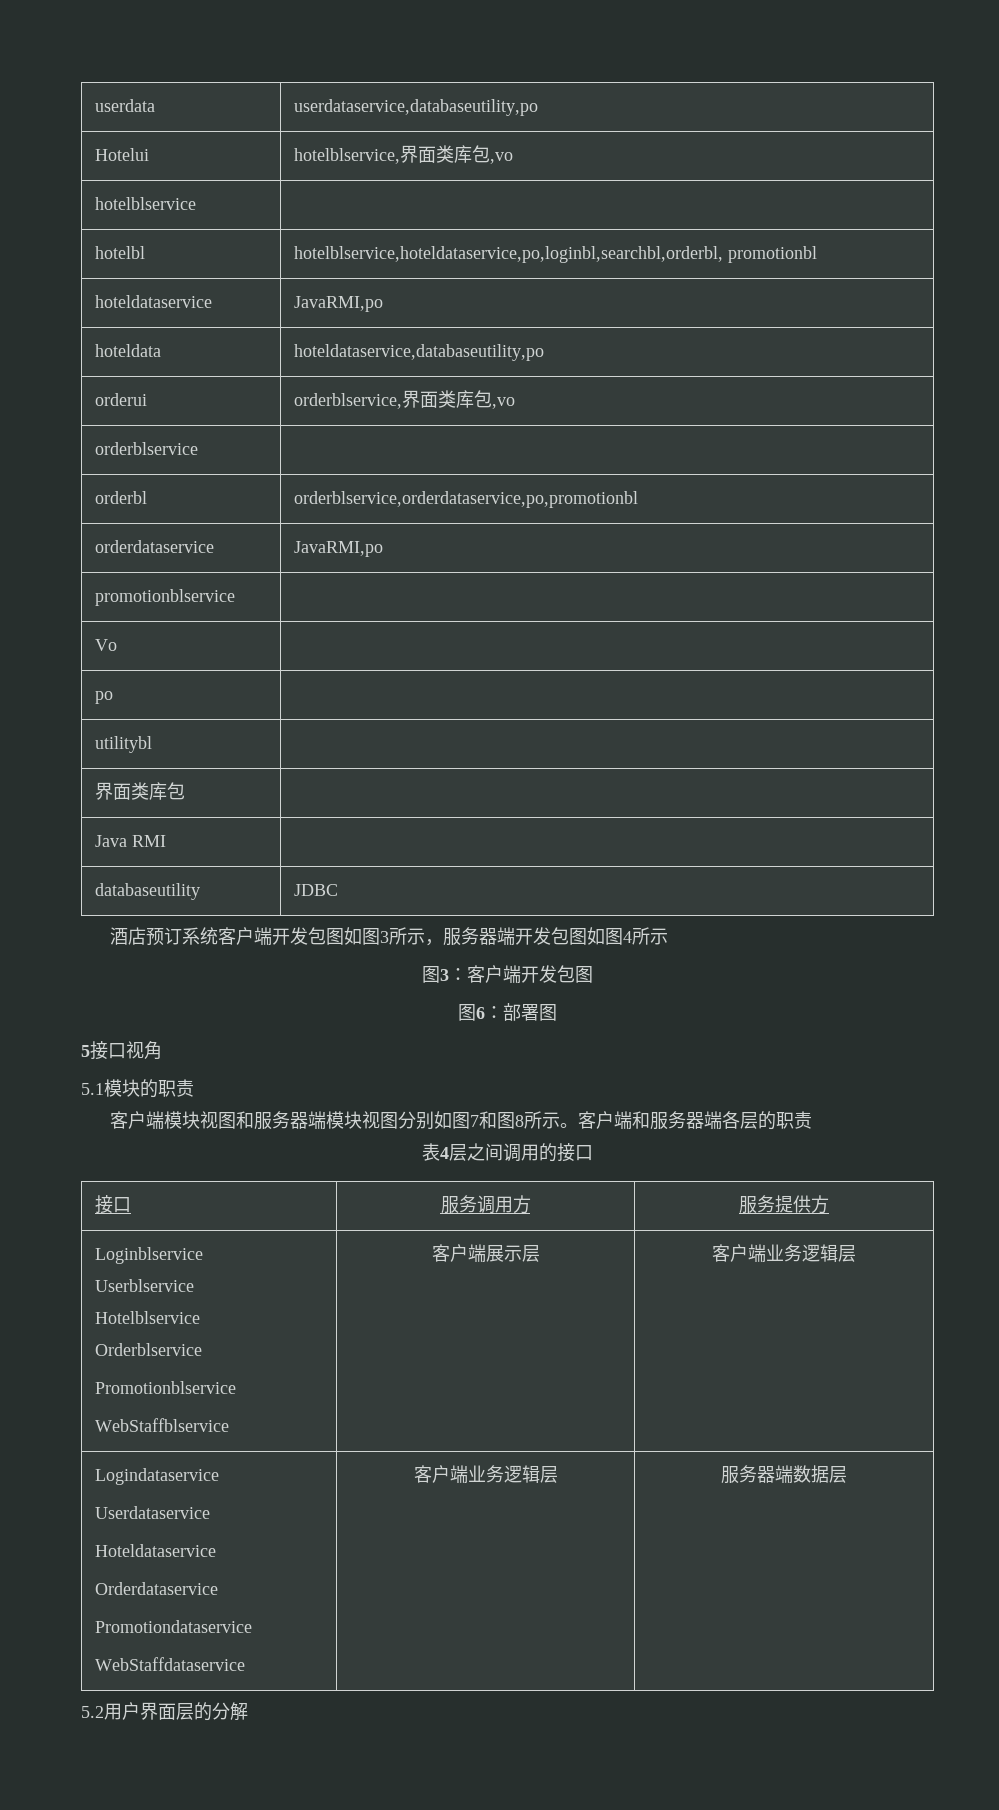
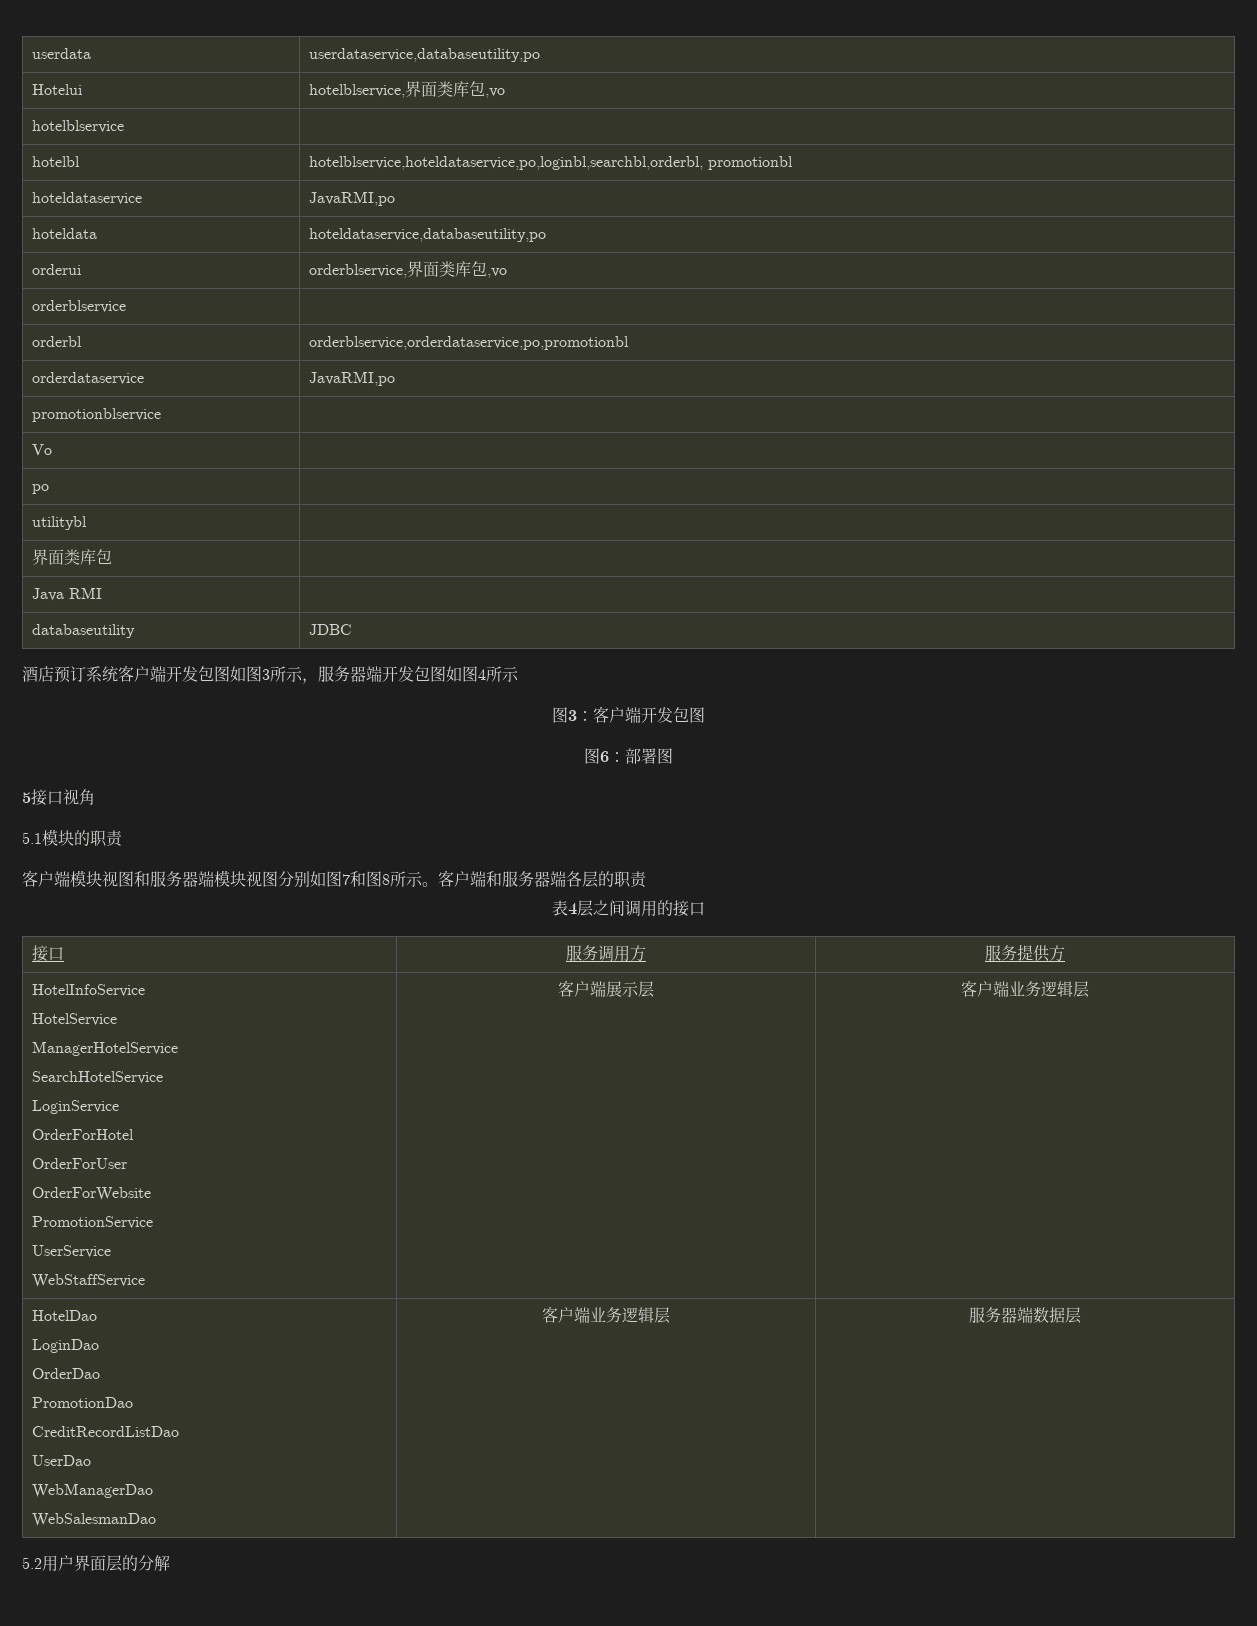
[95,1247,204,1264] [95,1279,195,1292] [95,1311,201,1324] [95,1343,203,1356] [95,1381,237,1394] [95,1418,230,1432] Loginblservice // Userblservice // Hotelblservice // Orderblservice // Promotionblservice // WebStaffblservice -> [31,984,145,997] [31,1013,117,1026] [31,1041,178,1056] [31,1071,163,1084] [31,1100,119,1114] [31,1129,134,1140] [31,1158,127,1169] [31,1187,151,1201] [31,1216,153,1229] [31,1245,111,1258] [31,1274,145,1288] HotelInfoService // HotelService // ManagerHotelService // SearchHotelService // LoginService // OrderForHotel // OrderForUser // OrderForWebsite // PromotionService // UserService // WebStaffService
[95,1468,220,1485] [95,1506,211,1519] [95,1544,217,1557] [95,1582,219,1595] [95,1620,253,1633] [95,1657,246,1671] Logindataservice // Userdataservice // Hoteldataservice // Orderdataservice // Promotiondataservice // WebStaffdataservice -> [31,1310,97,1321] [31,1339,99,1353] [31,1368,100,1379] [31,1397,133,1408] [31,1426,179,1437] [31,1455,91,1466] [31,1483,153,1498] [31,1513,156,1527] HotelDao // LoginDao // OrderDao // PromotionDao // CreditRecordListDao // UserDao // WebManagerDao // WebSalesmanDao

